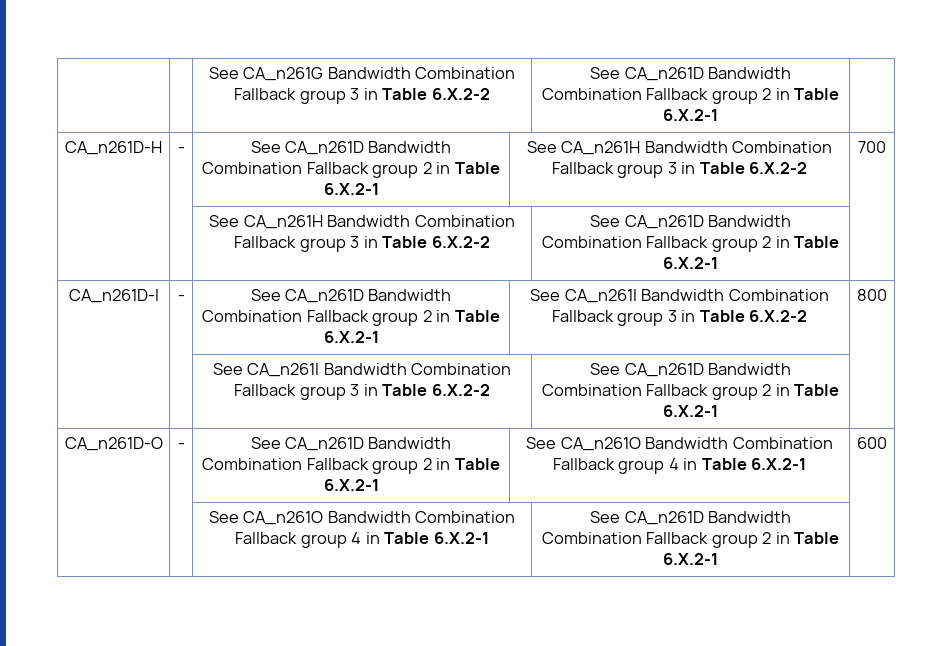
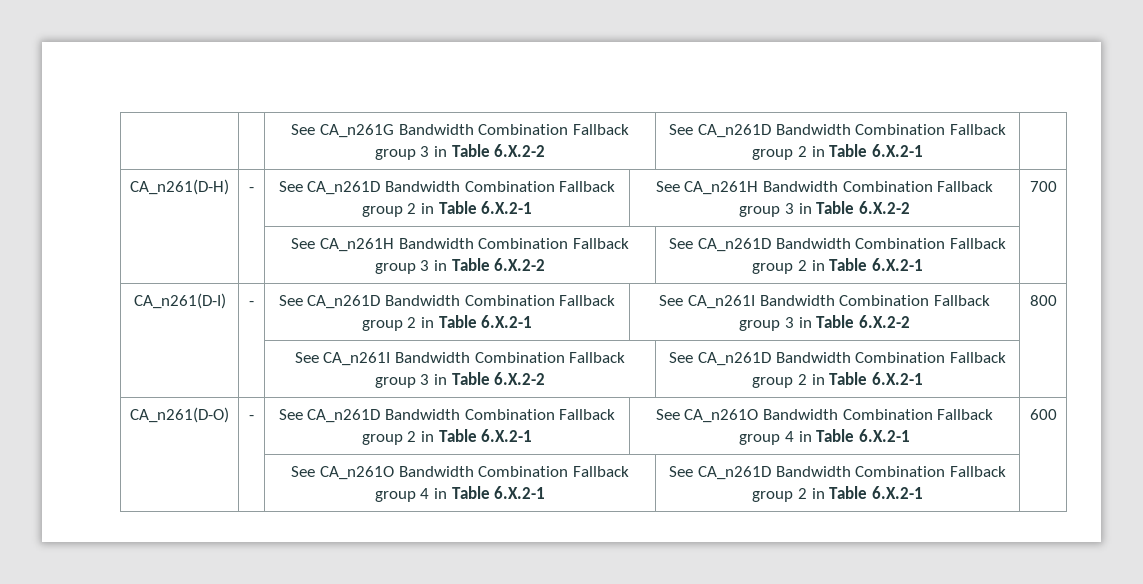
[65,141,162,155] CA_n261D-H -> [130,179,229,195] CA_n261(D-H)
[68,289,159,303] CA_n261D-I -> [133,293,226,309] CA_n261(D-I)
[64,437,163,451] CA_n261D-O -> [130,407,229,423] CA_n261(D-O)

